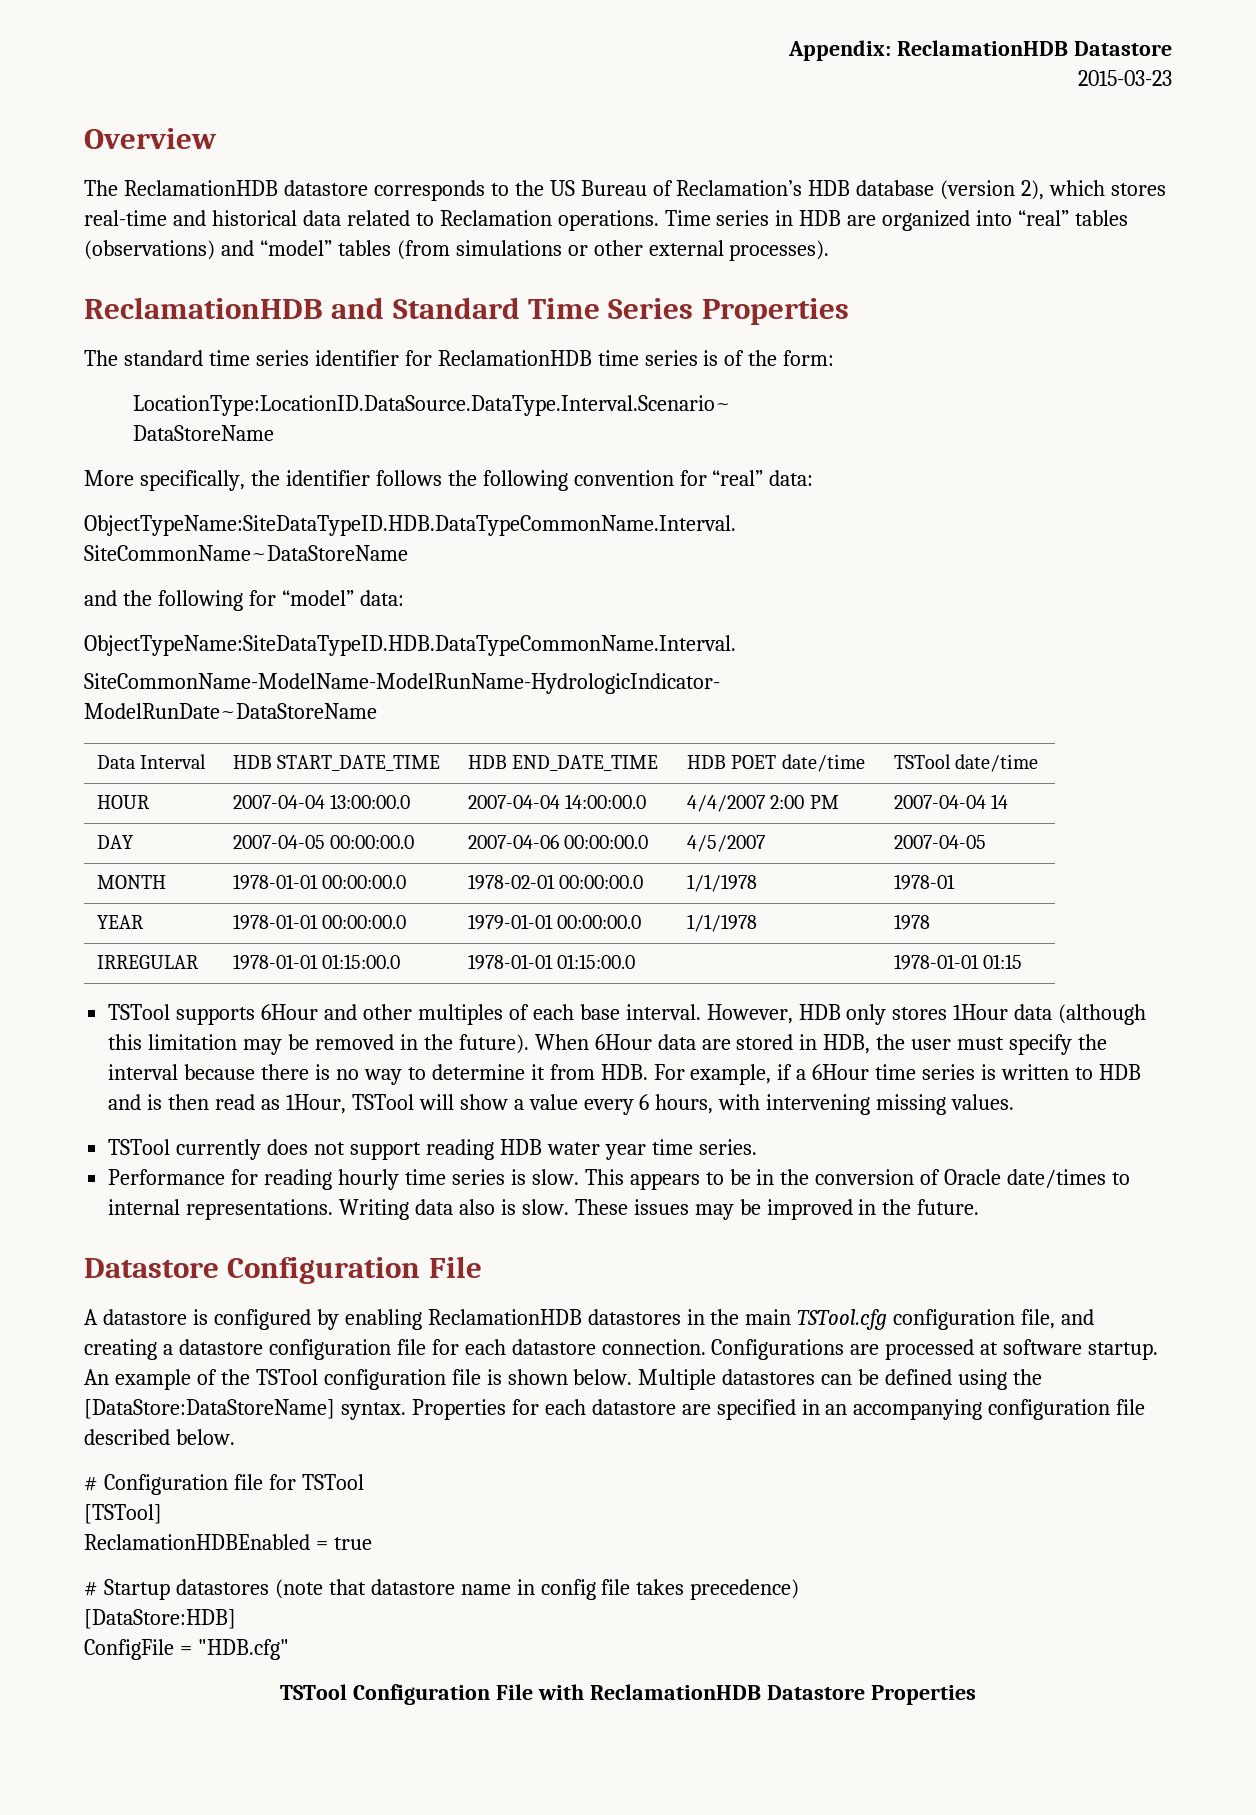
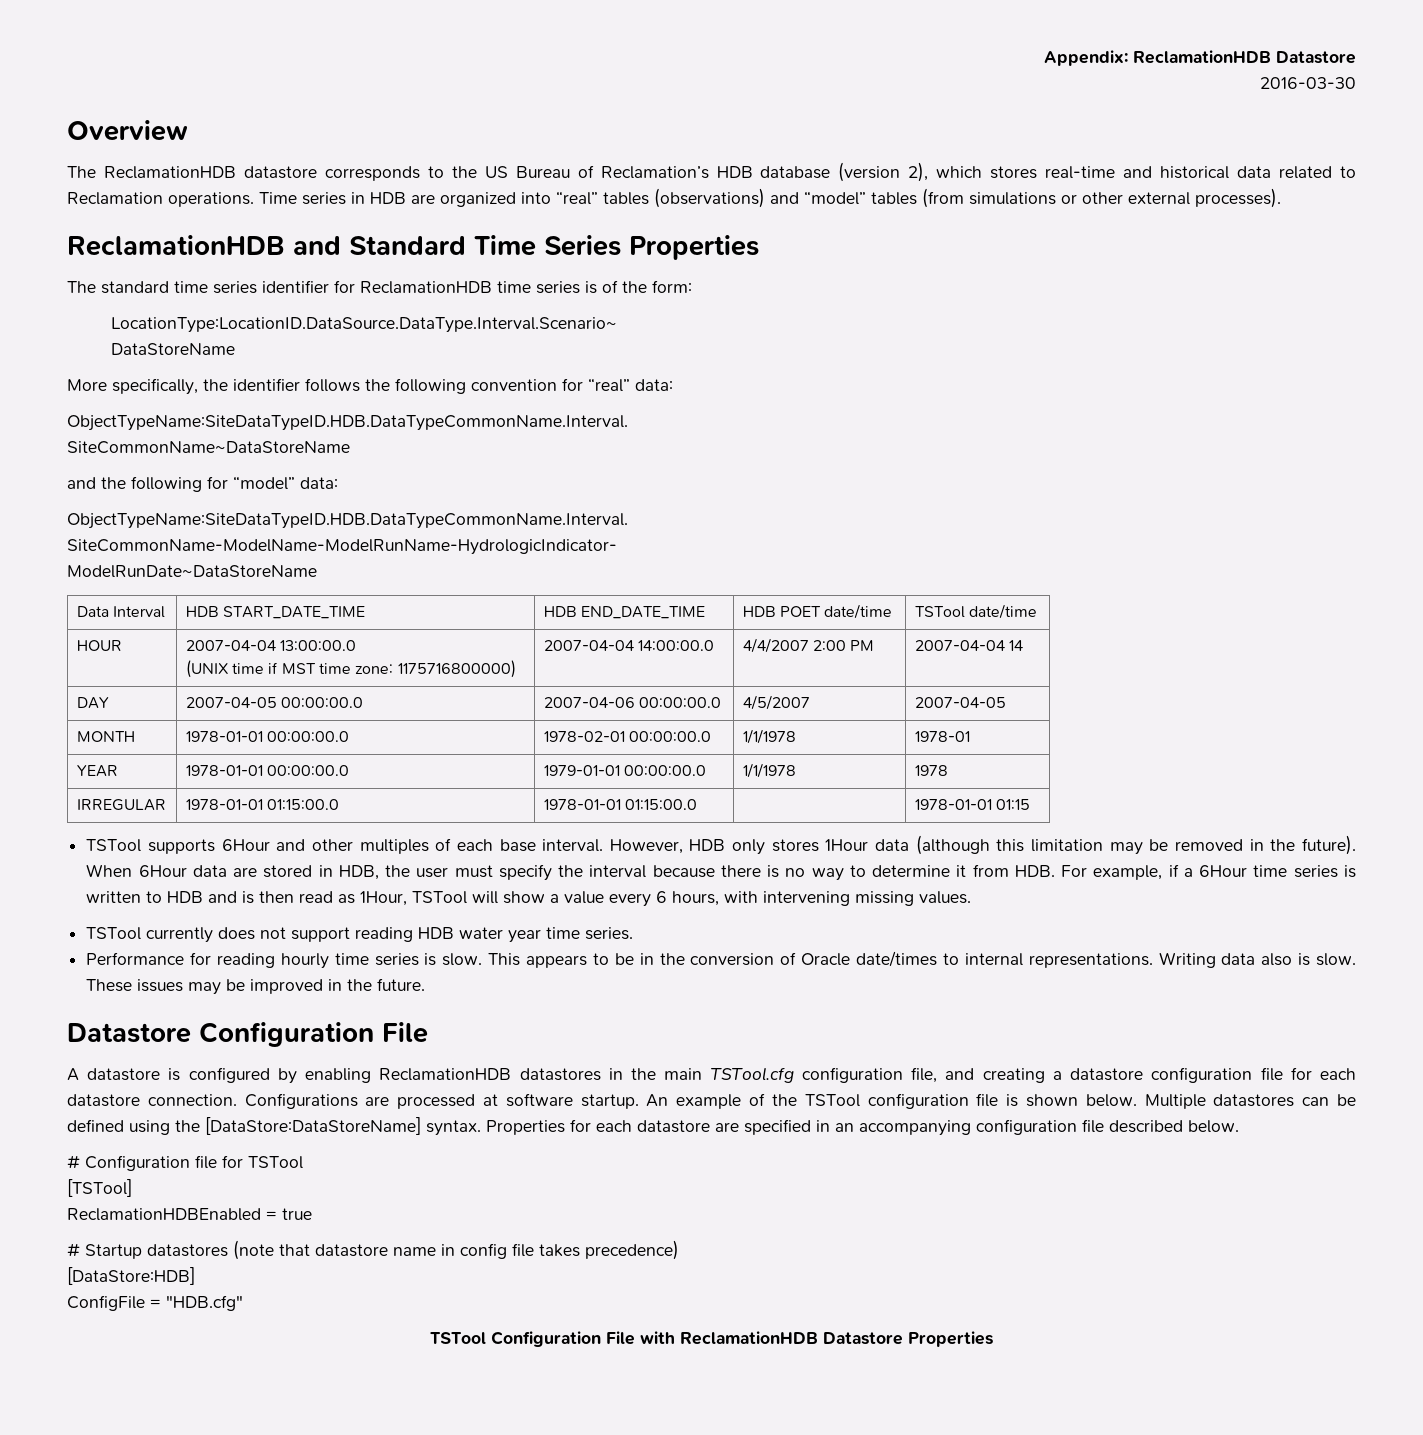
[1078,70,1172,86] 2015-03-23 -> [1260,77,1356,89] 2016-03-30
(411, 801) none -> [185,660,516,678] // (UNIX time if MST time zone: 1175716800000)

